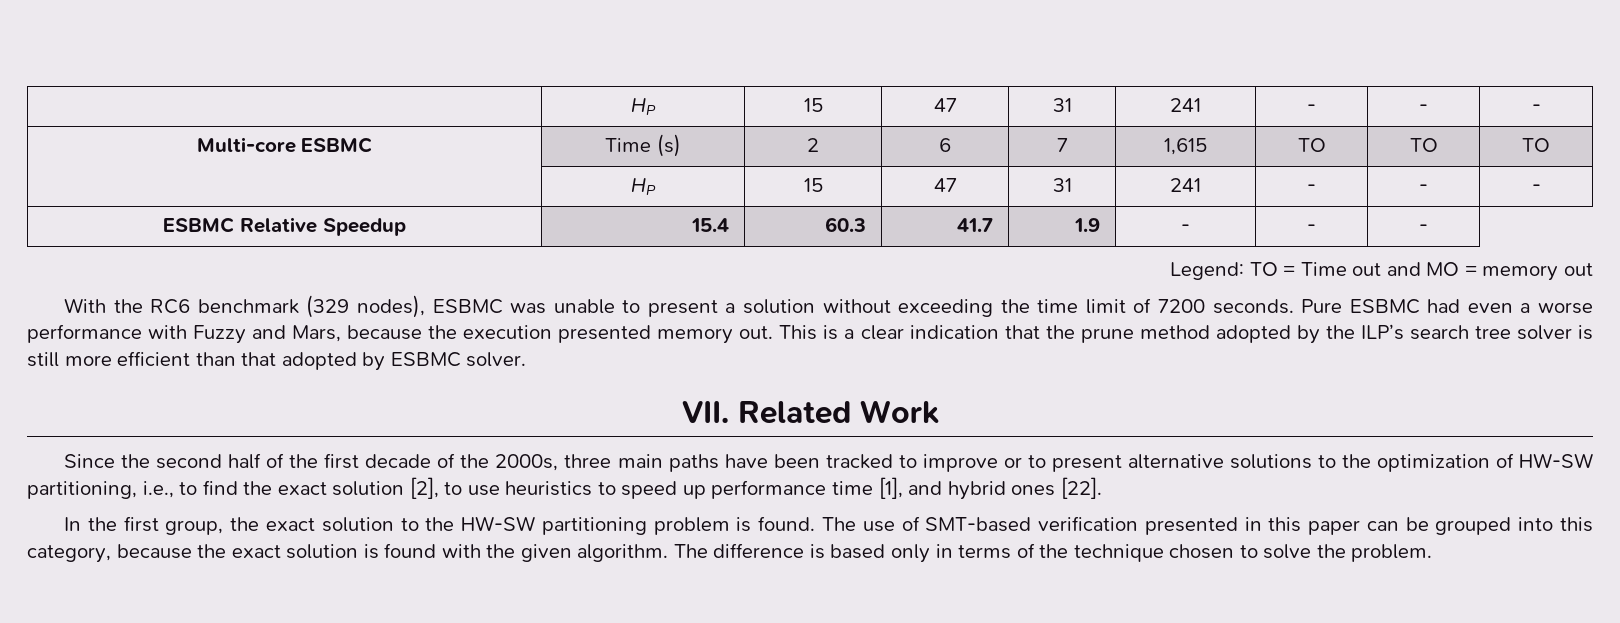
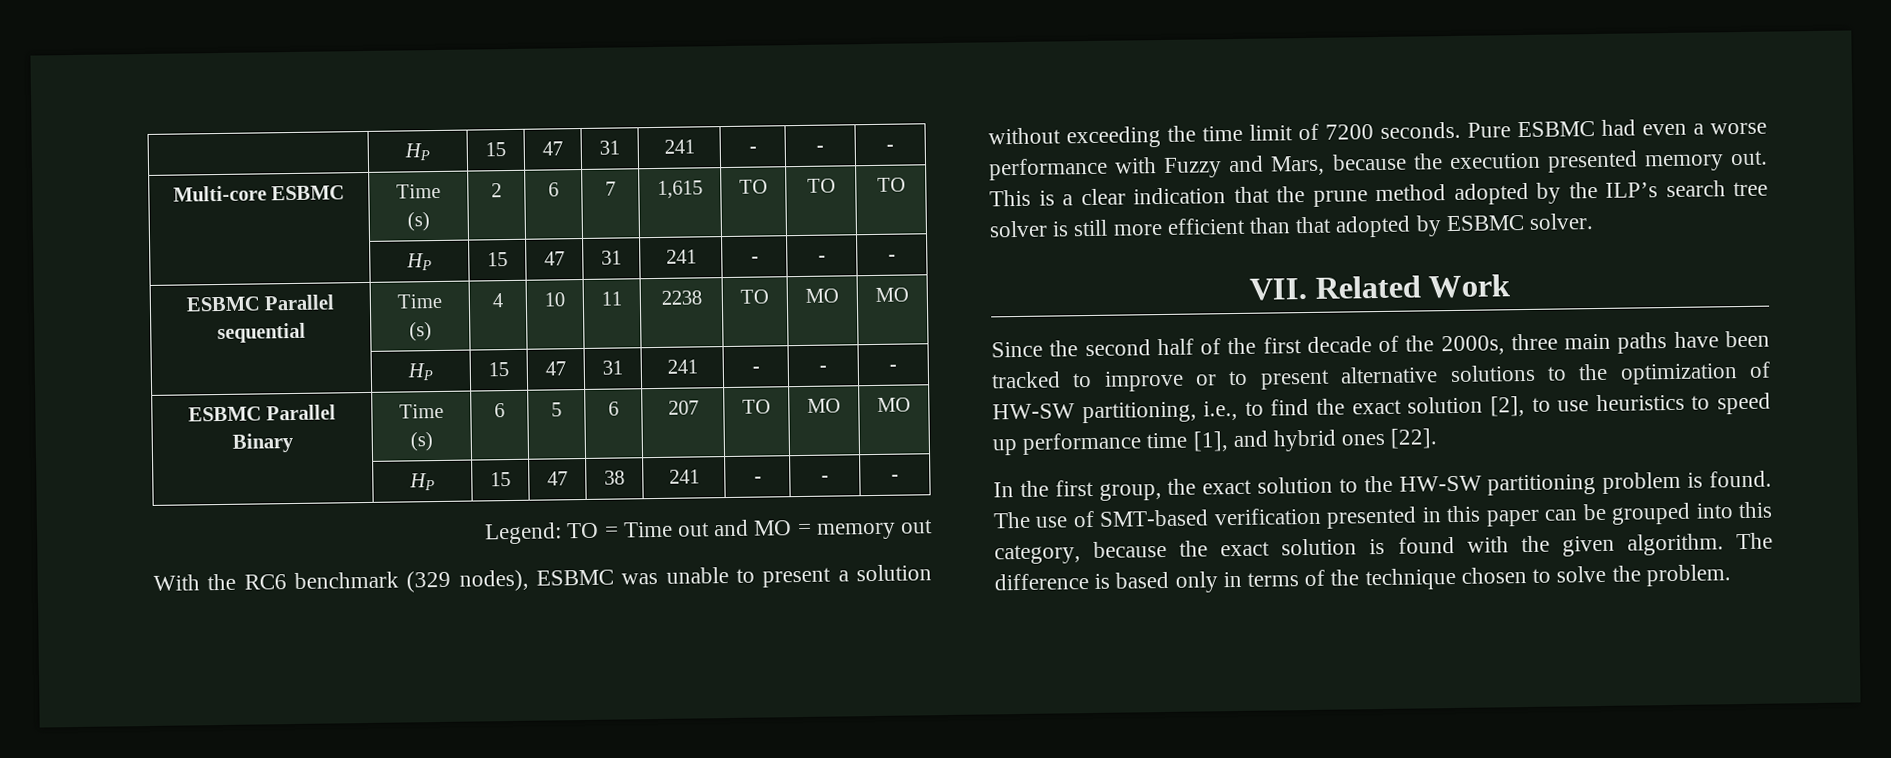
[240,217,406,236] [691,218,730,232] [825,217,867,232] [957,218,994,232] [1074,218,1101,232] Relative Speedup | 15.4 | 60.3 | 41.7 | 1.9 -> [264,294,335,311] [216,322,306,344] [397,293,442,309] [409,321,432,342] [492,293,503,308] [544,292,565,307] [601,291,622,306] [660,290,702,305] [740,289,769,304] [805,288,839,303] [875,287,909,302] [407,363,433,381] [488,362,509,377] [545,361,566,376] [602,360,623,375] [666,359,698,374] [751,366,760,373] [819,365,827,372] [889,364,897,371] [187,404,337,422] [231,432,294,453] [399,403,444,419] [410,431,433,452] [494,403,505,418] [551,402,562,417] [608,401,619,416] [667,400,699,415] [742,399,771,414] [807,398,841,413] [877,397,911,412] [409,473,435,491] [490,472,511,487] [547,471,568,486] [604,470,625,485] [668,469,700,484] Parallel sequential | Time (s) | 4 | 10 | 11 | 2238 | TO | MO | MO // | HP | 15 | 47 | 31 | 241 | - | - | - // ESBMC Parallel Binary | Time (s) | 6 | 5 | 6 | 207 | TO | MO | MO // | HP | 15 | 47 | 38 | 241

